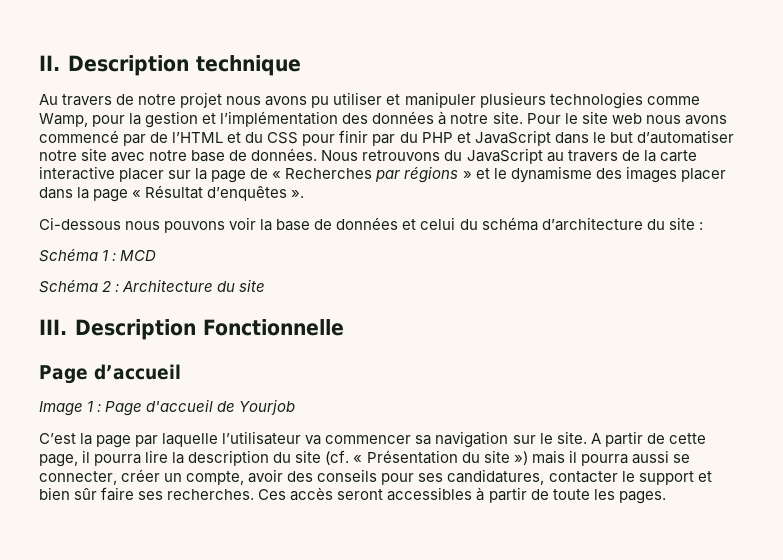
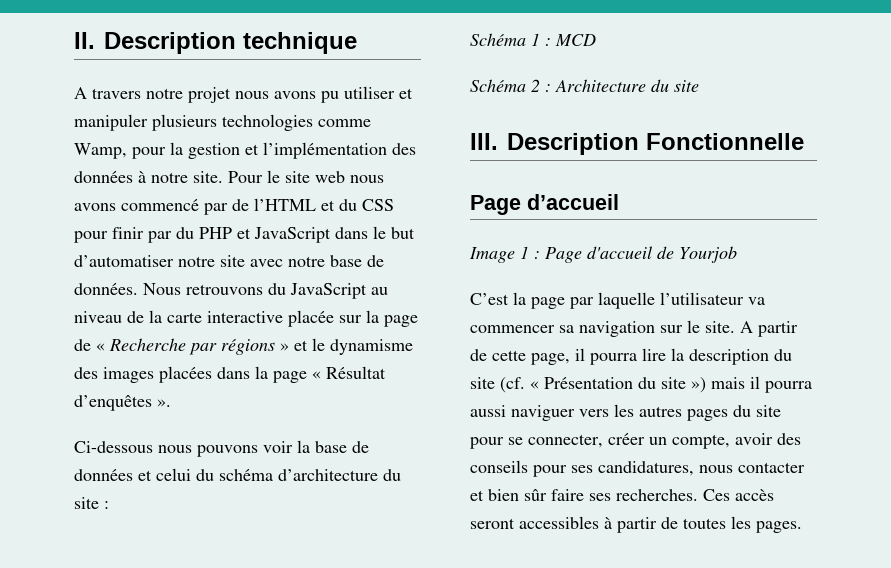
[39,94,135,106] Au travers de -> [74,87,141,99] A travers
[567,150,618,162] travers -> [74,311,122,323] niveau
[119,168,165,182] placer -> [288,310,334,327] placée
[285,168,373,179] Recherches -> [109,338,186,351] Recherche
[680,168,726,182] placer -> [159,366,212,383] placées
(669, 457) none -> [511,404,781,421] [470,437,504,449] naviguer vers les autres pages du site pour
[548,471,694,485] contacter le support -> [699,462,805,473] nous contacter
[552,489,590,500] toute -> [683,518,726,529] toutes

